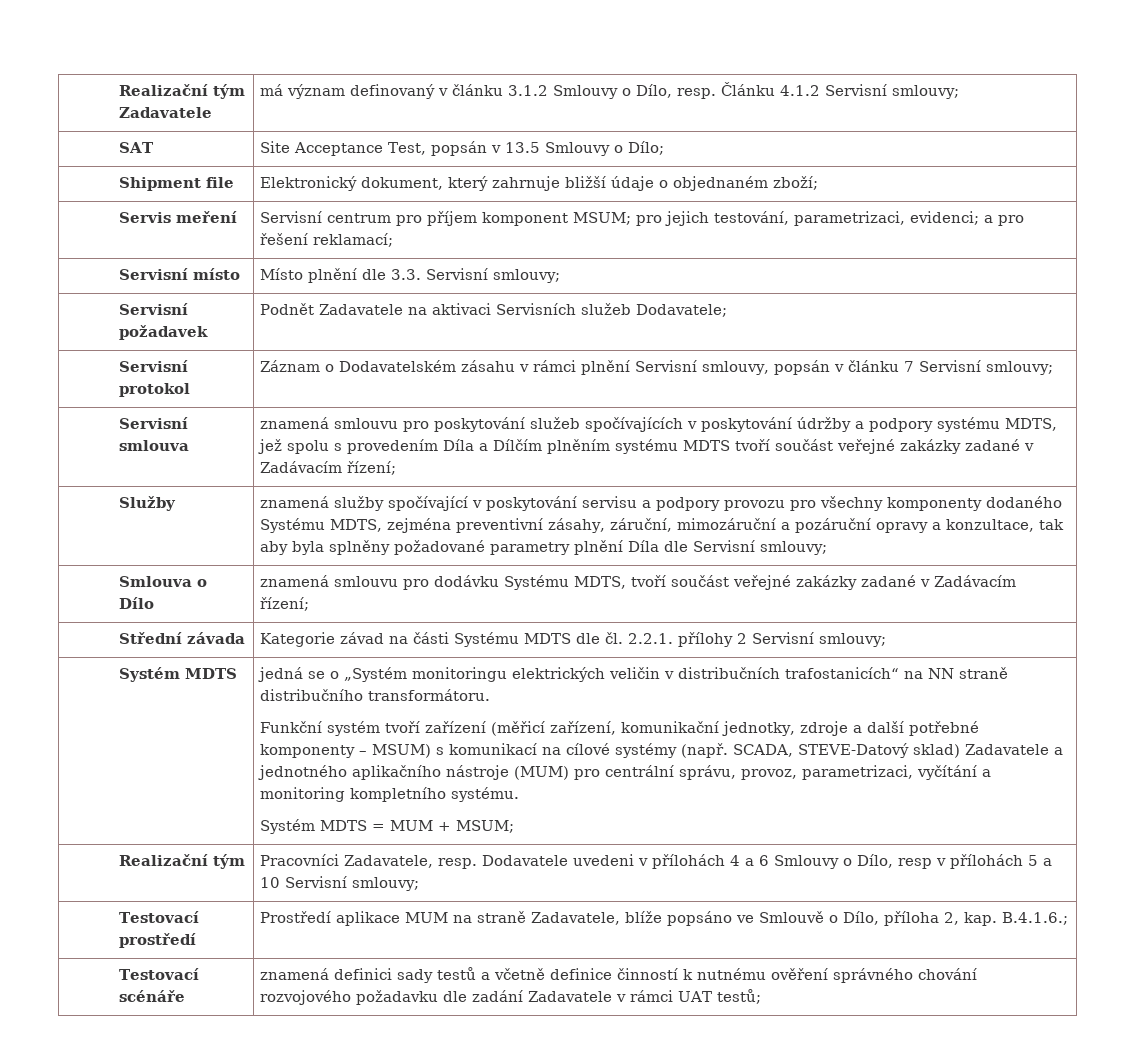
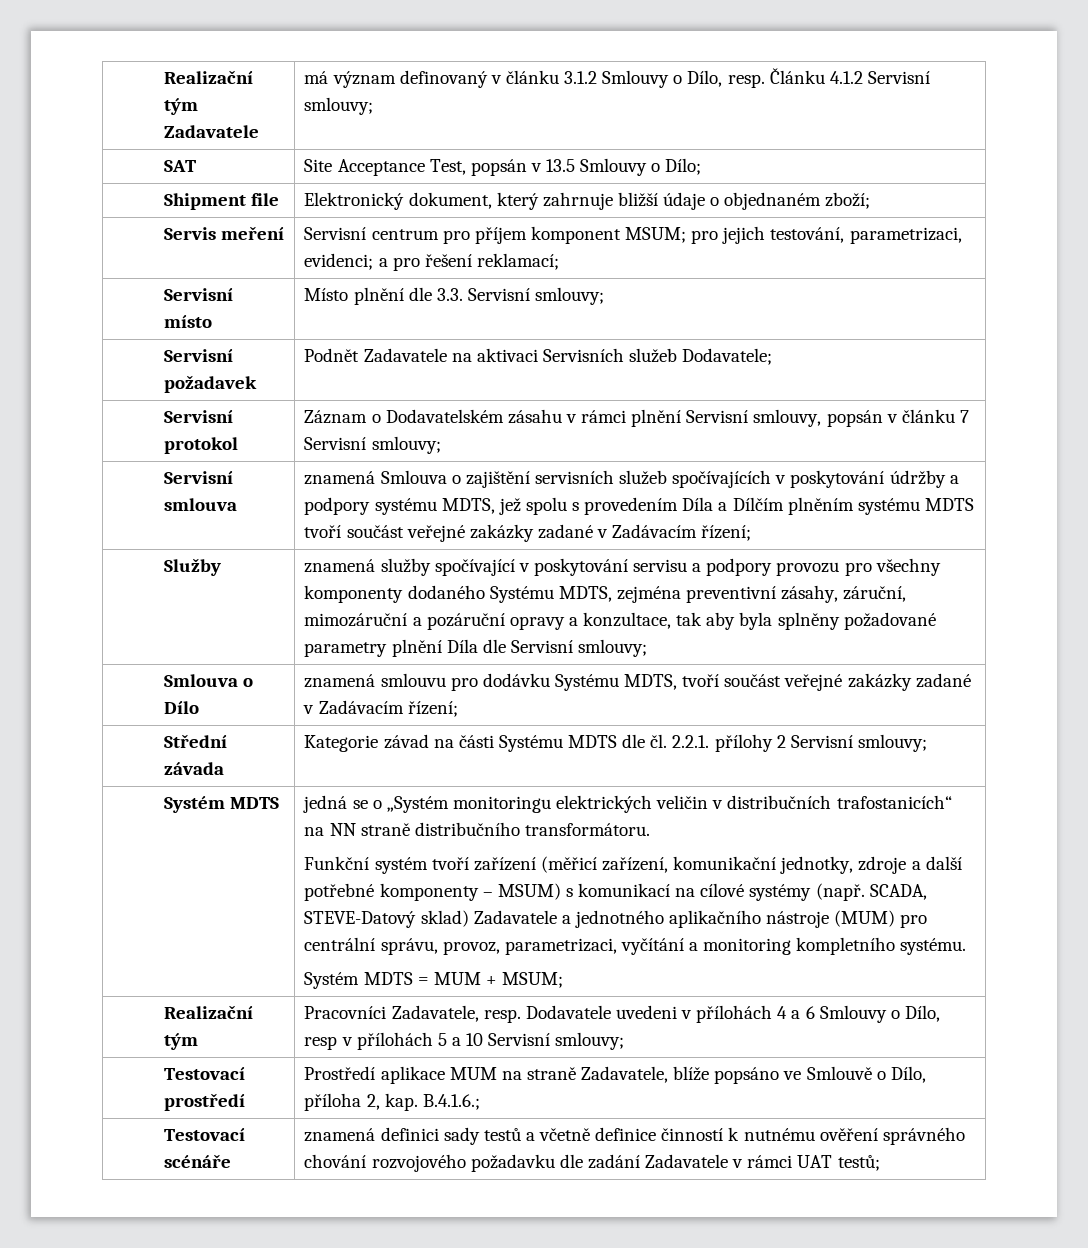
[334,417,526,432] smlouvu pro poskytování -> [380,470,614,488] Smlouva o zajištění servisních

